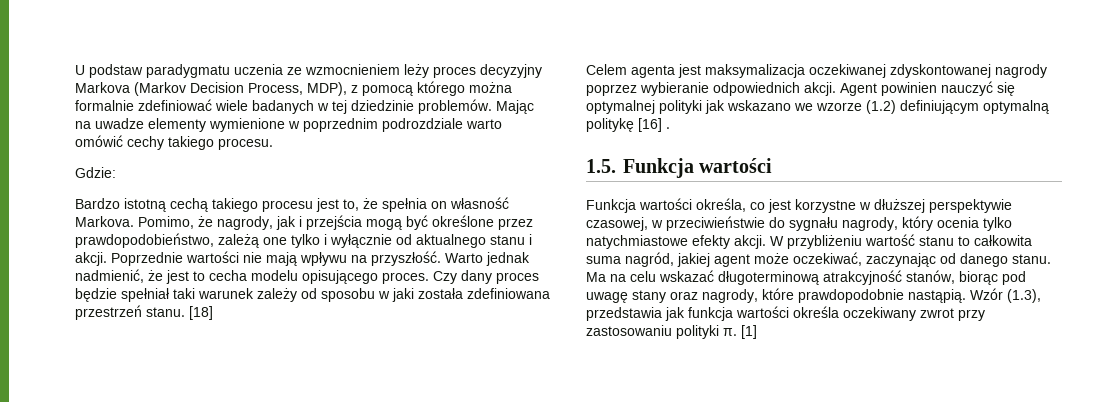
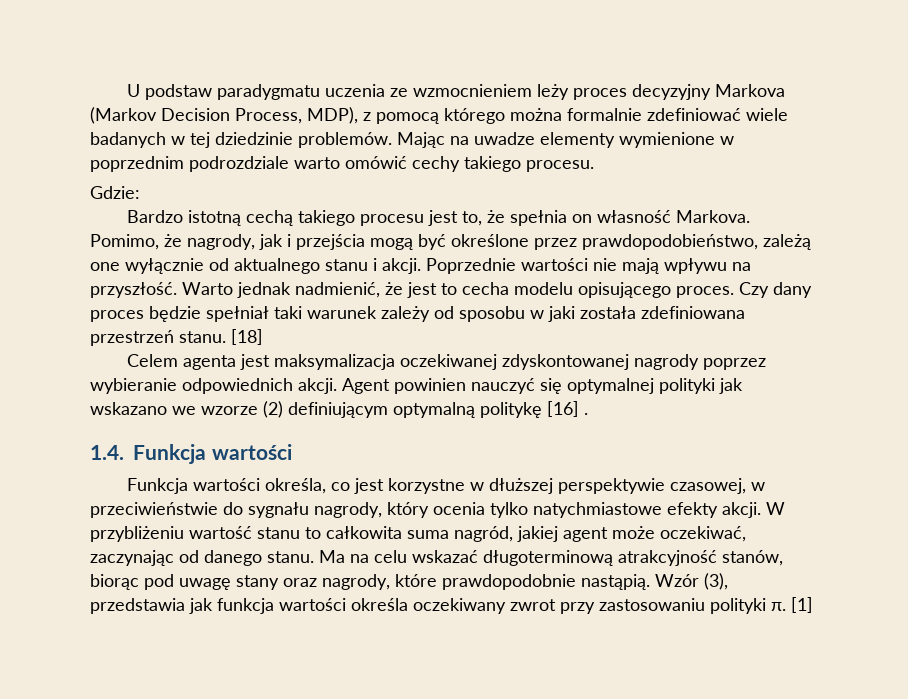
[291,234,327,248] tylko i -> (120, 266) none
[866,100,896,114] (1.2) -> [263,401,283,418] (2)
[586,159,616,173] 1.5. -> [90,445,124,460] 1.4.
[1007,289,1041,303] (1.3), -> [704,573,728,590] (3),

